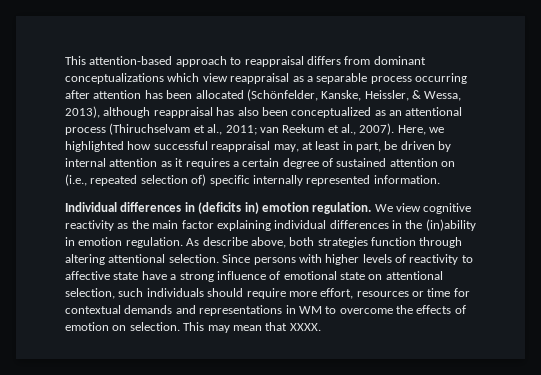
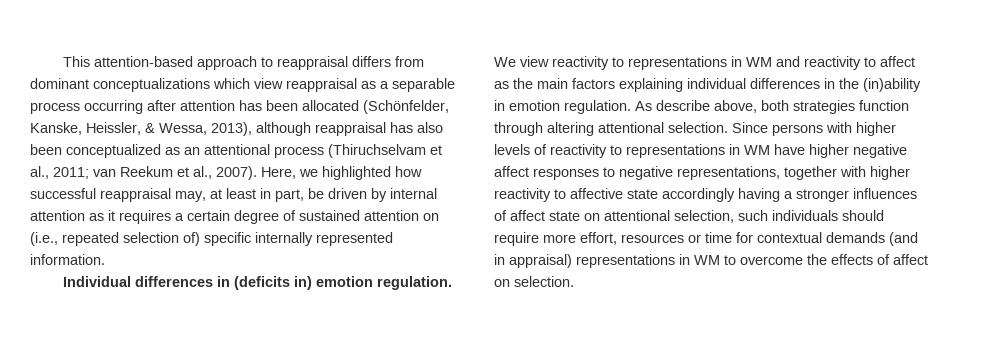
[423,203,472,214] [65,220,114,231] cognitive reactivity -> [552,56,915,70] reactivity to representations in WM and reactivity to affect
[181,220,214,229] factor -> [572,78,615,89] factors
[65,271,337,282] affective state have a strong influence of emotional -> [626,144,907,158] [494,166,910,180] [494,188,917,202] [494,210,545,221] representations in WM have higher negative affect responses to negative representations, together with higher reactivity to affective state accordingly having a stronger influences of affect
[175,305,196,314] and -> [889,232,918,246] [494,254,572,268] (and in appraisal)
[65,322,109,331] emotion -> [893,254,928,265] affect
[183,322,321,333] This may mean that XXXX. -> (574, 281) none

